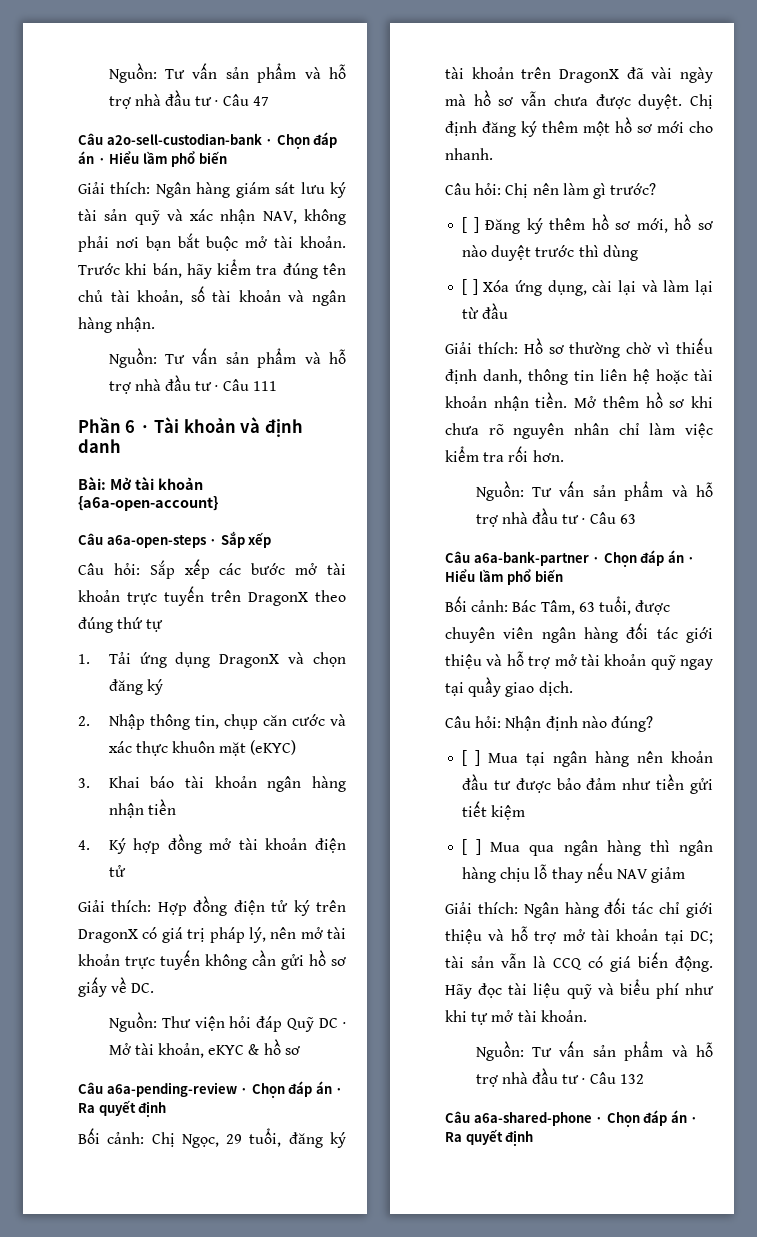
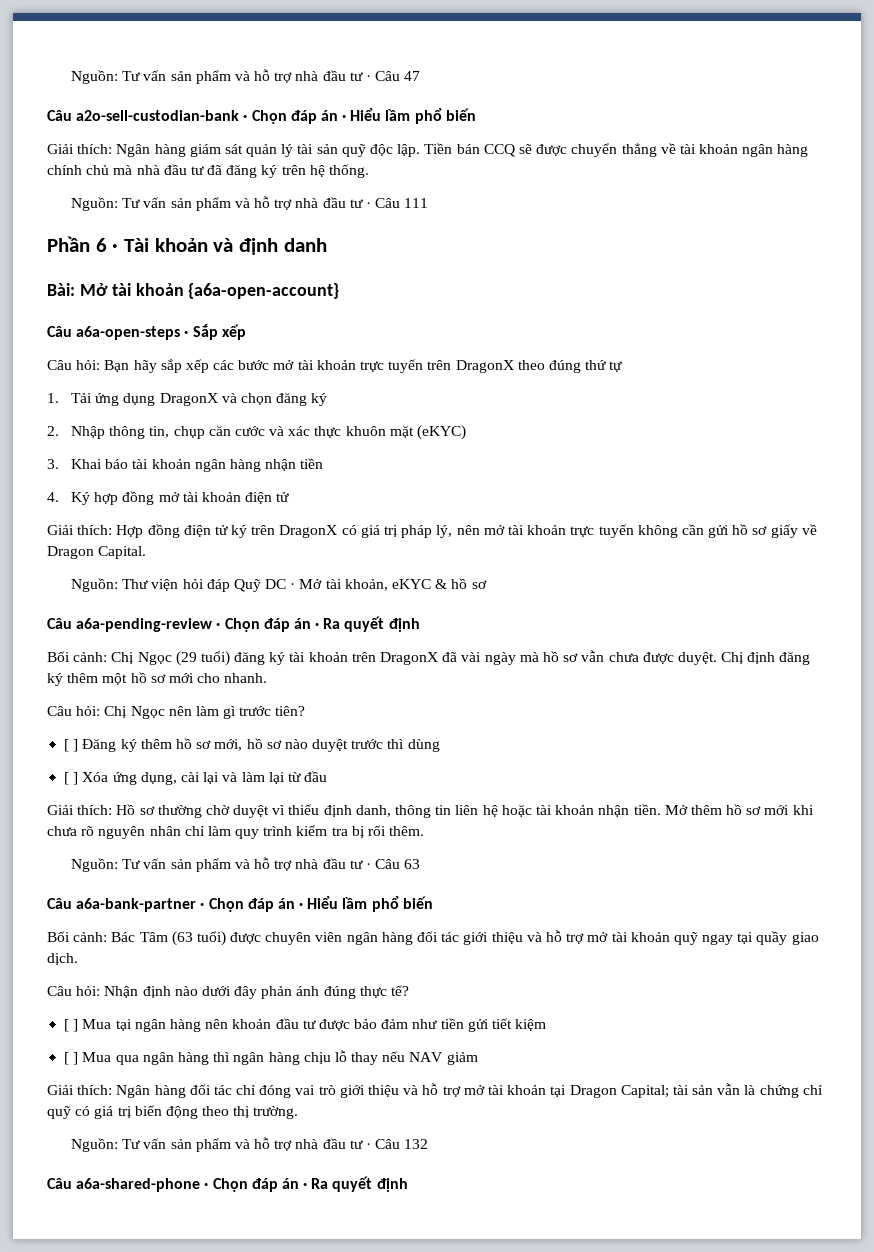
[300,182,346,198] lưu ký -> [246,144,294,157] quản lý
[166,209,346,225] [78,233,346,252] [78,259,346,279] [78,286,346,306] [78,317,156,333] và xác nhận NAV, không phải nơi bạn bắt buộc mở tài khoản. Trước khi bán, hãy kiểm tra đúng tên chủ tài khoản, số tài khoản và ngân hàng nhận. -> [370,143,809,157] [47,164,370,178] độc lập. Tiền bán CCQ sẽ được chuyển thẳng về tài khoản ngân hàng chính chủ mà nhà đầu tư đã đăng ký trên hệ thống.
[149,560,175,579] Sắp -> [104,359,182,373] Bạn hãy sắp
[131,983,155,993] DC. -> [47,546,147,559] Dragon Capital.
[181,1128,282,1148] Ngọc, 29 tuổi, -> [137,651,230,666] Ngọc (29 tuổi)
(529, 190) none -> [130,706,165,719] Ngọc
[610,183,657,195] trước? -> [239,706,306,716] trước tiên?
(652, 348) none -> [233,805,270,818] duyệt
(685, 403) none -> [764,805,790,815] mới
[685,423,713,438] [445,446,564,462] việc kiểm tra rối hơn. -> [235,825,425,839] quy trình kiểm tra bị rối thêm.
[540,596,631,615] Tâm, 63 tuổi, -> [139,931,226,946] Tâm (63 tuổi)
[610,716,653,732] đúng? -> [201,985,410,999] dưới đây phản ánh đúng thực tế?
(681, 908) none -> [259,1085,336,1098] đóng vai trò
[690,931,713,944] DC; -> [569,1085,669,1098] Dragon Capital;
[553,952,713,972] [445,979,714,999] [445,1010,587,1025] CCQ có giá biến động. Hãy đọc tài liệu quỹ và biểu phí như khi tự mở tài khoản. -> [759,1085,823,1098] [47,1105,299,1119] chứng chỉ quỹ có giá trị biến động theo thị trường.

